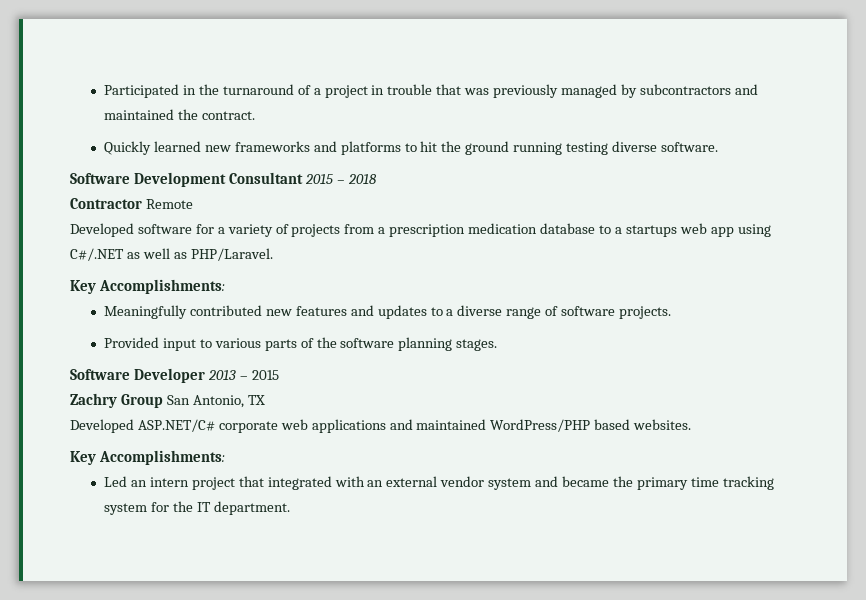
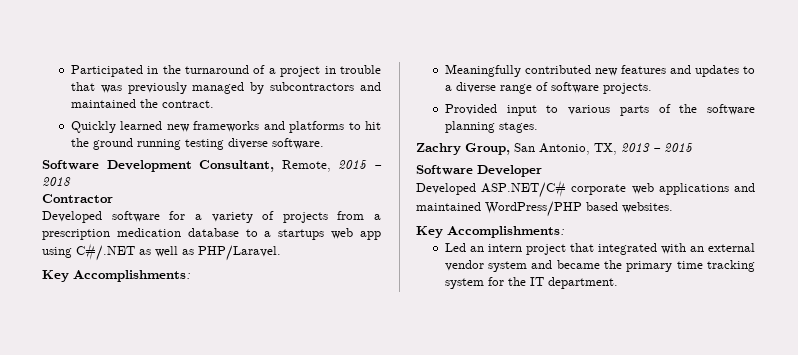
[228,172,303,184] Consultant -> [199,160,331,172] Consultant, Remote,
[145,199,193,209] Remote -> (113, 198) none
[70,368,279,383] [70,393,265,408] Software Developer 2013 – 2015 // Zachry Group San Antonio, TX -> [416,143,693,155] [416,165,542,177] Zachry Group, San Antonio, TX, 2013 – 2015 // Software Developer

